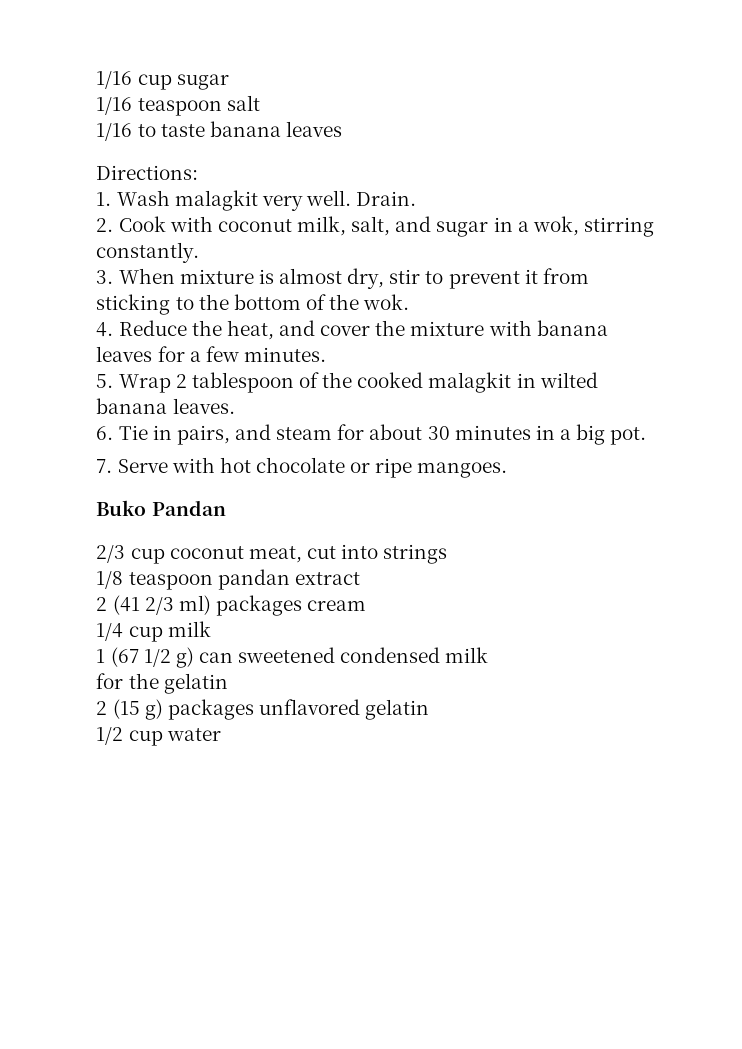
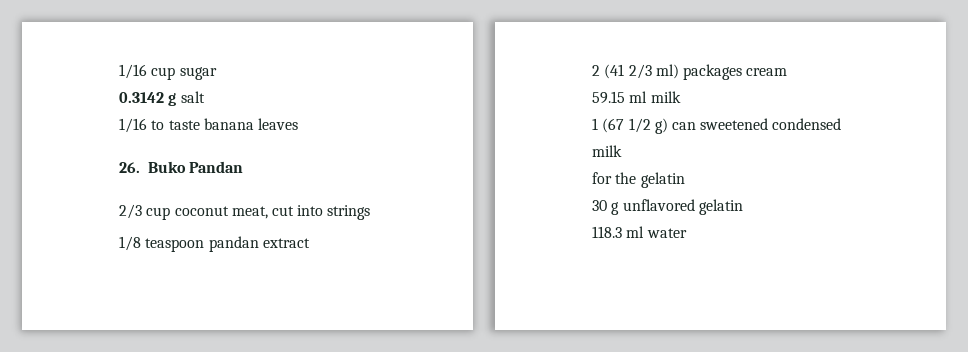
[96,97,222,116] 1/16 teaspoon -> [119,92,177,106] 0.3142 g
[96,165,199,180] [96,190,417,211] [96,216,654,237] [96,242,200,263] [96,268,589,289] [96,294,410,315] [96,320,608,340] [96,346,326,362] [96,372,598,393] [96,398,235,414] [96,424,647,445] [96,457,508,478] Directions: // 1. Wash malagkit very well. Drain. // 2. Cook with coconut milk, salt, and sugar in a wok, stirring constantly. // 3. When mixture is almost dry, stir to prevent it from sticking to the bottom of the wok. // 4. Reduce the heat, and cover the mixture with banana leaves for a few minutes. // 5. Wrap 2 tablespoon of the cooked malagkit in wilted banana leaves. // 6. Tie in pairs, and steam for about 30 minutes in a big pot. // 7. Serve with hot chocolate or ripe mangoes. // -> [119,162,141,173] 26.
[96,623,163,642] 1/4 cup -> [592,91,648,104] 59.15 ml
[96,699,254,720] 2 (15 g) packages -> [592,200,620,215] 30 g
[96,727,163,746] 1/2 cup -> [592,226,645,238] 118.3 ml

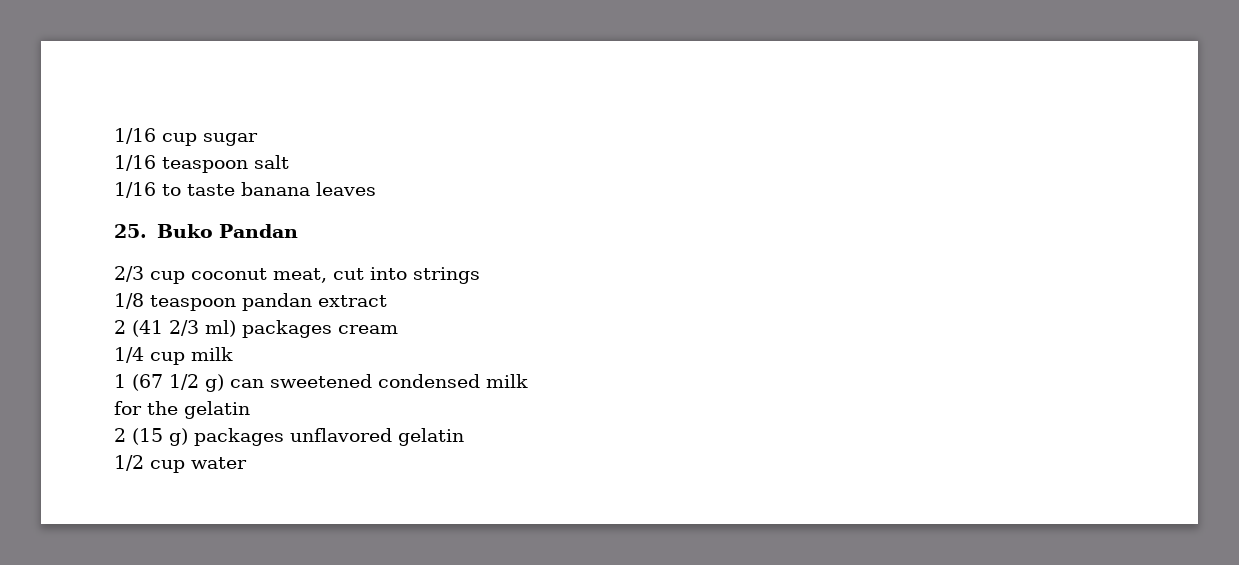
[119,92,177,106] 0.3142 g -> [114,155,249,173] 1/16 teaspoon
[119,162,141,173] 26. -> [114,224,148,238] 25.
[592,91,648,104] 59.15 ml -> [114,347,186,365] 1/4 cup
[592,200,620,215] 30 g -> [114,428,285,446] 2 (15 g) packages
[592,226,645,238] 118.3 ml -> [114,455,186,473] 1/2 cup

